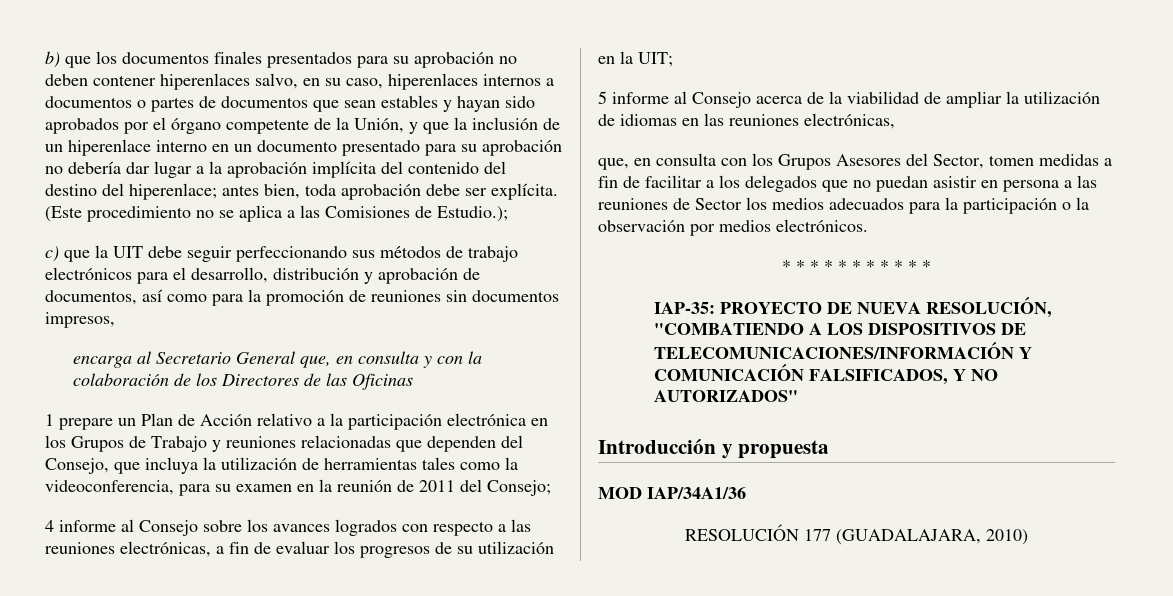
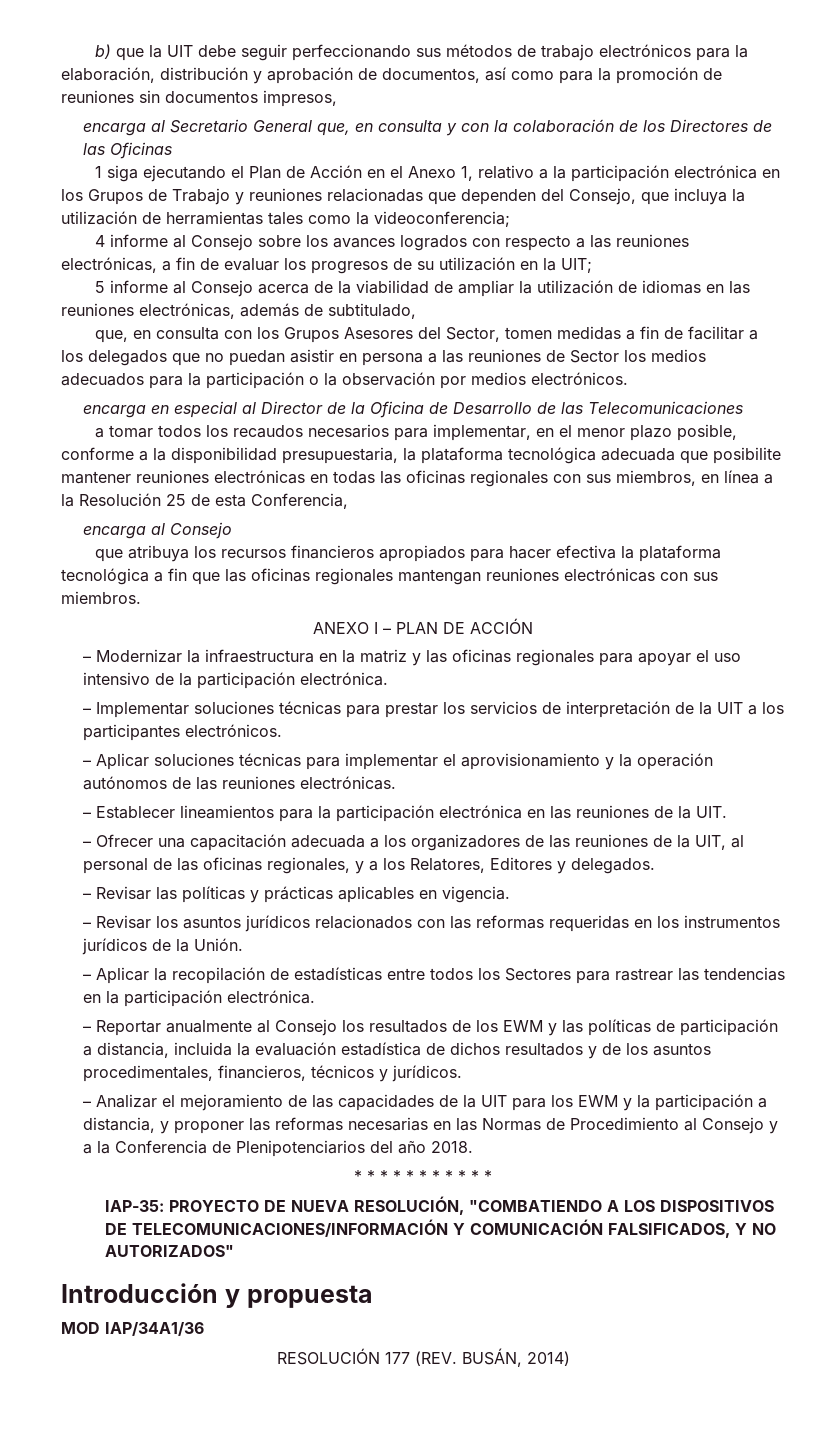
[96,51,517,68] [45,73,554,90] [45,95,535,112] [45,117,560,134] [45,139,562,156] [45,161,506,178] [45,183,558,200] [45,205,508,222] [45,246,90,262] los documentos finales presentados para su aprobación no deben contener hiperenlaces salvo, en su caso, hiperenlaces internos a documentos o partes de documentos que sean estables y hayan sido aprobados por el órgano competente de la Unión, y que la inclusión de un hiperenlace interno en un documento presentado para su aprobación no debería dar lugar a la aprobación implícita del contenido del destino del hiperenlace; antes bien, toda aprobación debe ser explícita. (Este procedimiento no se aplica a las Comisiones de Estudio.); // c) que -> (145, 54) none
[173,267,268,283] el desarrollo, -> [735,45,749,58] [61,67,155,83] la elaboración,
[59,413,252,430] prepare un Plan de Acción -> [107,165,474,182] siga ejecutando el Plan de Acción en el Anexo 1,
[45,479,551,496] videoconferencia, para su examen en la reunión de 2011 del Consejo; -> [374,211,510,227] videoconferencia;
(895, 121) none -> [240,303,416,319] además de subtitulado,
(868, 225) none -> [82,401,743,418] [95,424,738,441] [61,447,781,464] [61,470,773,487] [61,493,348,509] [82,522,232,539] [95,545,722,562] [61,568,718,585] [61,591,141,604] [313,618,533,634] [82,649,741,666] [82,672,388,689] [82,701,784,718] [82,724,282,741] [82,753,713,770] [82,776,396,790] [82,805,727,822] [82,834,744,851] [82,857,655,874] [82,886,510,903] [82,915,780,932] [81,938,243,955] [82,967,785,984] [82,990,315,1007] [82,1019,778,1036] [82,1042,711,1059] [82,1065,462,1082] [82,1094,767,1111] [82,1117,778,1134] [82,1140,473,1157] // encarga en especial al Director de la Oficina de Desarrollo de las Telecomunicaciones // a tomar todos los recaudos necesarios para implementar, en el menor plazo posible, conforme a la disponibilidad presupuestaria, la plataforma tecnológica adecuada que posibilite mantener reuniones electrónicas en todas las oficinas regionales con sus miembros, en línea a la Resolución 25 de esta Conferencia, // encarga al Consejo // que atribuya los recursos financieros apropiados para hacer efectiva la plataforma tecnológica a fin que las oficinas regionales mantengan reuniones electrónicas con sus miembros. // ANEXO I – PLAN DE ACCIÓN // – Modernizar la infraestructura en la matriz y las oficinas regionales para apoyar el uso intensivo de la participación electrónica. // – Implementar soluciones técnicas para prestar los servicios de interpretación de la UIT a los participantes electrónicos. // – Aplicar soluciones técnicas para implementar el aprovisionamiento y la operación autónomos de las reuniones electrónicas. // – Establecer lineamientos para la participación electrónica en las reuniones de la UIT. // – Ofrecer una capacitación adecuada a los organizadores de las reuniones de la UIT, al personal de las oficinas regionales, y a los Relatores, Editores y delegados. // – Revisar las políticas y prácticas aplicables en vigencia. // – Revisar los asuntos jurídicos relacionados con las reformas requeridas en los instrumentos jurídicos de la Unión. // – Aplicar la recopilación de estadísticas entre todos los Sectores para rastrear las tendencias en la participación electrónica. // – Reportar anualmente al Consejo los resultados de los EWM y las políticas de participación a distancia, incluida la evaluación estadística de dichos resultados y de los asuntos procedimentales, financieros, técnicos y jurídicos. // – Analizar el mejoramiento de las capacidades de la UIT para los EWM y la participación a distancia, y proponer las reformas necesarias en las Normas de Procedimiento al Consejo y a la Conferencia de Plenipotenciarios del año 2018.
[836,529,1028,545] (GUADALAJARA, 2010) -> [414,1348,570,1367] (REV. BUSÁN, 2014)

